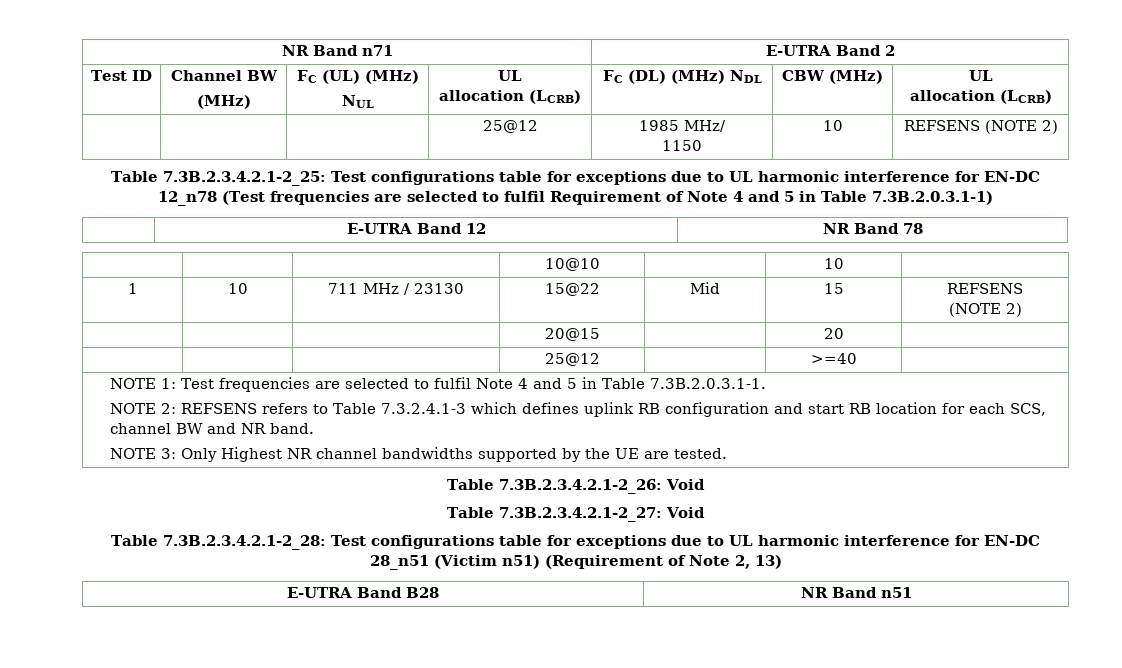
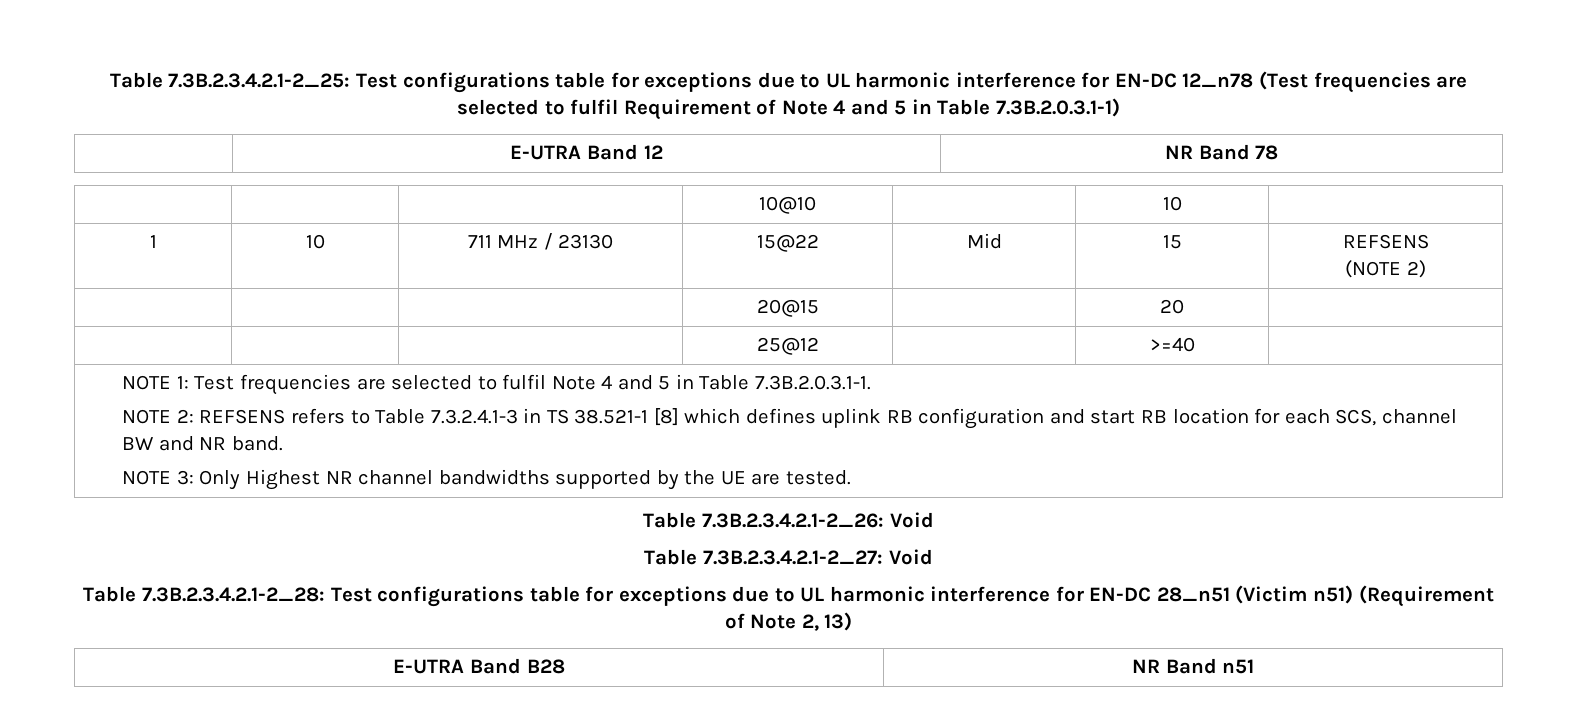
[281,45,393,56] [765,45,895,56] [91,70,152,81] [170,70,278,81] [196,95,251,109] [296,70,419,84] [341,95,374,108] [498,70,522,81] [439,90,581,104] [602,70,762,84] [782,70,883,84] [968,70,993,81] [909,90,1052,104] [482,120,538,133] [639,120,726,132] [662,140,702,151] [822,120,843,131] [903,120,1058,134] NR Band n71 | E-UTRA Band 2 // Test ID | Channel BW // (MHz) | FC (UL) (MHz) // NUL | UL // allocation (LCRB) | FC (DL) (MHz) NDL | CBW (MHz) | UL // allocation (LCRB) // | | | 25@12 | 1985 MHz/ // 1150 | 10 | REFSENS (NOTE 2) // -> (109, 80) none
(467, 408) none -> [523,408,679,426] in TS 38.521-1 [8]

